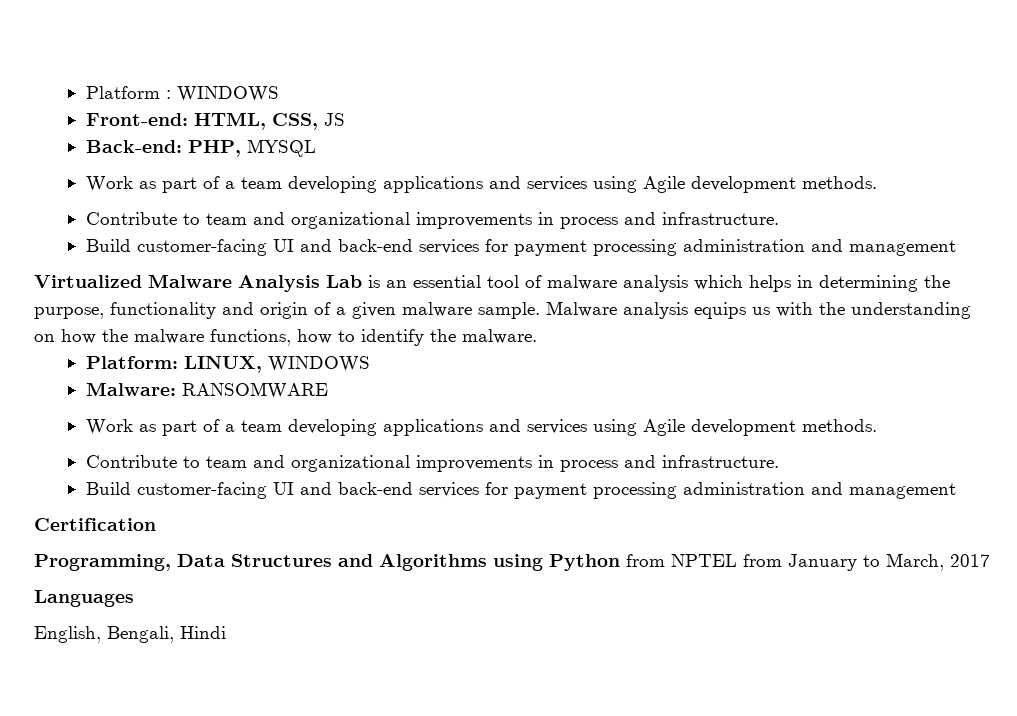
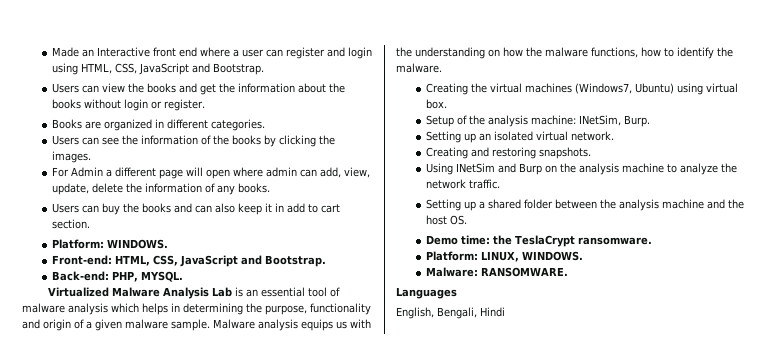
[85,86,279,102] Platform : WINDOWS -> [51,47,372,59] [51,63,264,75] [51,83,345,95] [51,99,205,111] [51,119,265,131] [51,135,335,147] [51,151,91,163] [51,167,370,179] [51,183,270,195] [51,203,340,215] [51,219,90,229] [51,239,168,249] Made an Interactive front end where a user can register and login using HTML, CSS, JavaScript and Bootstrap. // Users can view the books and get the information about the books without login or register. // Books are organized in different categories. // Users can see the information of the books by clicking the images. // For Admin a different page will open where admin can add, view, update, delete the information of any books. // Users can buy the books and can also keep it in add to cart section. // Platform: WINDOWS.
[323,113,345,126] JS -> [179,255,326,267] JavaScript and Bootstrap.
[246,139,316,157] [85,176,877,193] [85,212,779,229] [85,239,956,256] MYSQL // Work as part of a team developing applications and services using Agile development methods. // Contribute to team and organizational improvements in process and infrastructure. // Build customer-facing UI and back-end services for payment processing administration and management -> [140,271,183,282] MYSQL.
(537, 336) none -> [425,83,738,95] [425,99,447,109] [425,115,650,127] [425,131,614,143] [425,147,591,159] [425,163,737,175] [425,179,500,189] [425,199,744,211] [425,215,467,225] [425,235,652,247] // Creating the virtual machines (Windows7, Ubuntu) using virtual box. // Setup of the analysis machine: INetSim, Burp. // Setting up an isolated virtual network. // Creating and restoring snapshots. // Using INetSim and Burp on the analysis machine to analyze the network traffic. // Setting up a shared folder between the analysis machine and the host OS. // Demo time: the TeslaCrypt ransomware.
[267,356,370,372] WINDOWS -> [521,251,583,261] WINDOWS.
[181,382,328,399] [85,419,877,436] [85,455,779,472] [85,482,956,499] [34,518,156,531] [34,553,990,571] RANSOMWARE // Work as part of a team developing applications and services using Agile development methods. // Contribute to team and organizational improvements in process and infrastructure. // Build customer-facing UI and back-end services for payment processing administration and management // Certification // Programming, Data Structures and Algorithms using Python from NPTEL from January to March, 2017 -> [480,267,568,277] RANSOMWARE.

